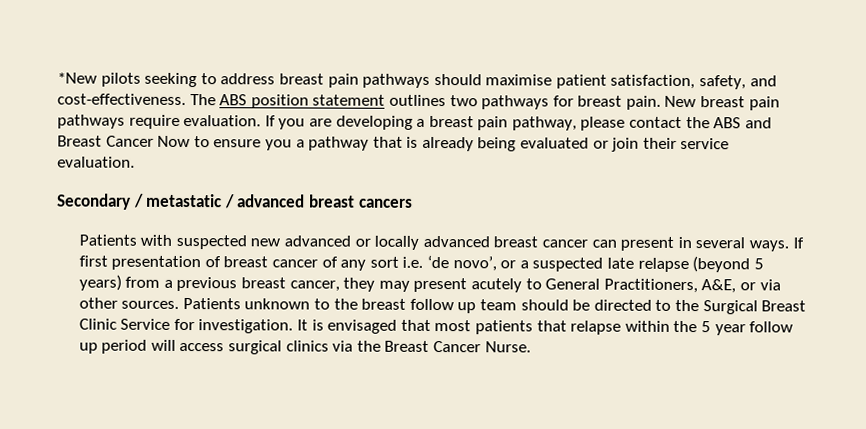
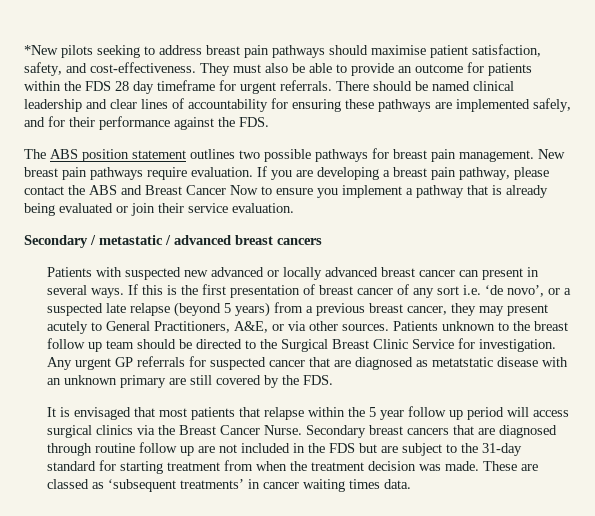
(186, 99) none -> [200,62,532,76] [24,80,514,94] [24,98,571,112] [24,116,269,130] They must also be able to provide an outcome for patients within the FDS 28 day timeframe for urgent referrals. There should be named clinical leadership and clear lines of accountability for ensuring these pathways are implemented safely, and for their performance against the FDS. //
(478, 101) none -> [264,149,311,162] possible
[625,95,661,110] pain. -> [431,149,534,162] pain management.
(292, 145) none -> [342,185,402,198] implement
(804, 243) none -> [142,285,199,295] this is the
(294, 326) none -> [47,356,569,370] [47,375,334,388] Any urgent GP referrals for suspected cancer that are diagnosed as metatstatic disease with an unknown primary are still covered by the FDS. //
(531, 347) none -> [306,425,558,438] [47,442,523,456] [47,460,539,474] [47,479,412,492] Secondary breast cancers that are diagnosed through routine follow up are not included in the FDS but are subject to the 31-day standard for starting treatment from when the treatment decision was made. These are classed as ‘subsequent treatments’ in cancer waiting times data.

